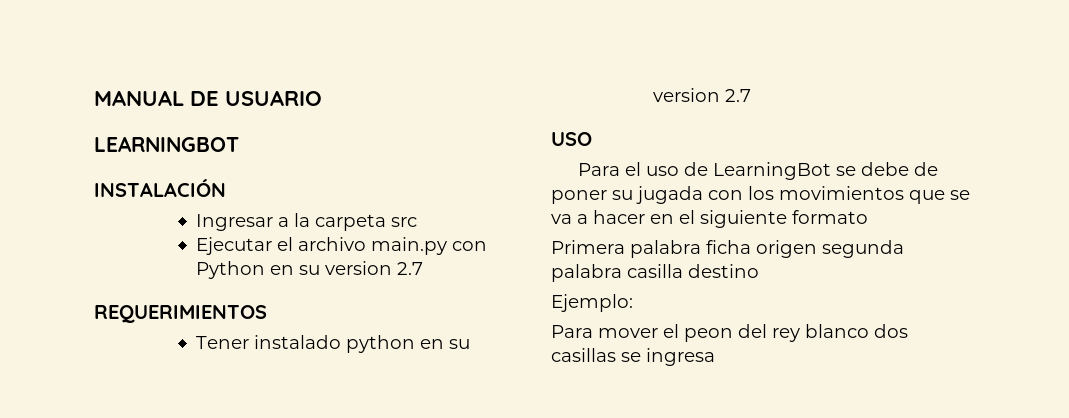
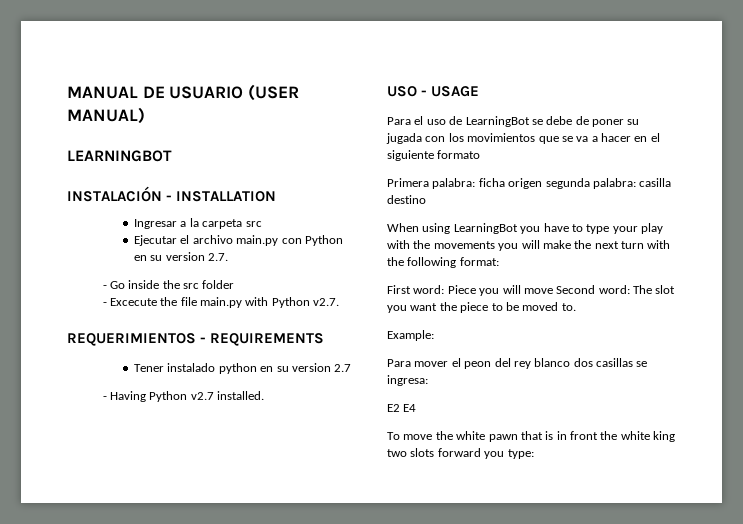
(322, 98) none -> [248,84,300,101] [67,107,145,124] (USER MANUAL)
(226, 188) none -> [166,191,277,202] - INSTALLATION
[396,262,423,275] 2.7 -> [208,253,229,261] [102,280,235,289] [102,297,340,308] 2.7. // - Go inside the src folder // - Excecute the file main.py with Python v2.7.
(267, 314) none -> [200,333,325,346] - REQUIREMENTS
(751, 95) none -> [102,391,265,402] // - Having Python v2.7 installed.
(592, 139) none -> [421,86,480,97] - USAGE
[630,240,701,258] palabra -> [432,178,476,189] palabra:
[551,264,622,282] palabra -> [592,178,636,189] palabra:
[551,294,633,312] Ejemplo: -> [387,223,663,234] [387,240,671,251] [387,257,499,268] [387,285,676,296] [387,302,576,313] [387,330,434,341] When using LearningBot you have to type your play with the movements you will make the next turn with the following format: // First word: Piece you will move Second word: The slot you want the piece to be moved to. // Example:
[646,348,715,366] ingresa -> [387,375,428,386] [387,404,417,412] [387,431,676,442] [387,448,534,459] ingresa: // E2 E4 // To move the white pawn that is in front the white king two slots forward you type:

